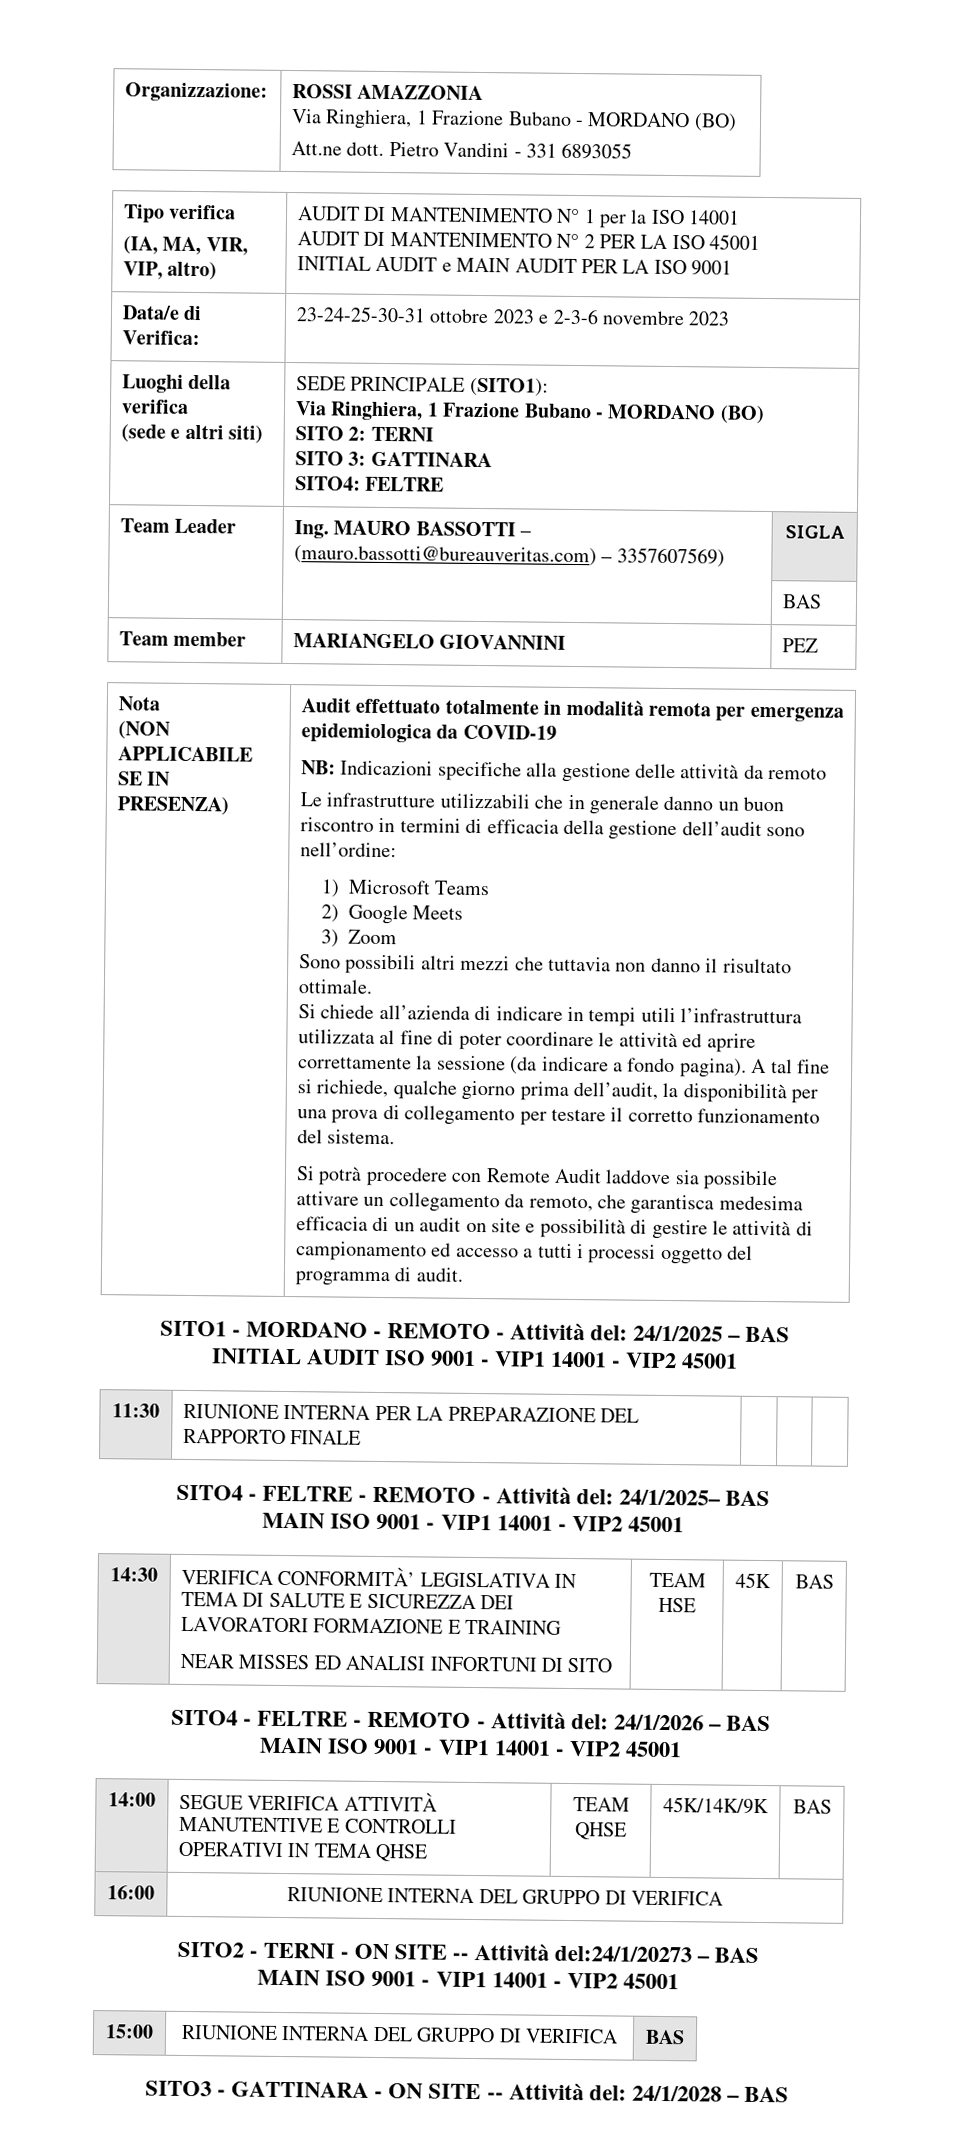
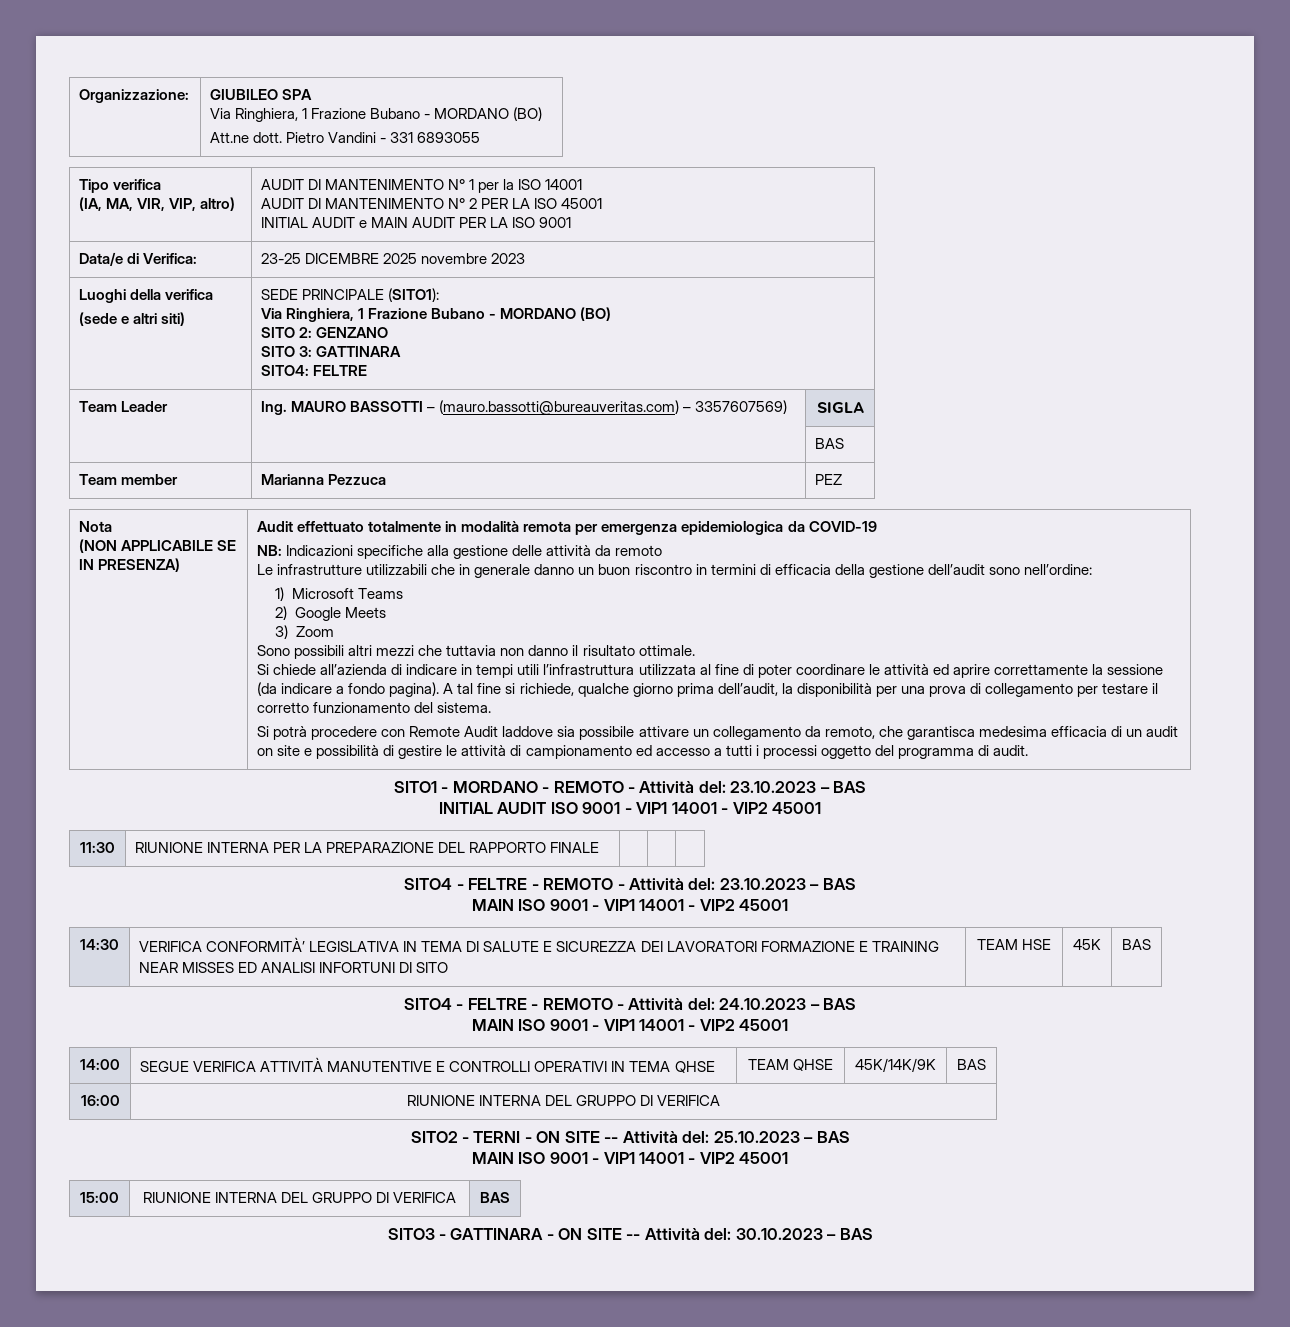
[292,84,484,101] ROSSI AMAZZONIA -> [210,89,313,100] GIUBILEO SPA
[296,306,599,325] 23-24-25-30-31 ottobre 2023 e 2-3-6 -> [261,253,418,264] 23-25 DICEMBRE 2025
[370,426,434,442] TERNI -> [316,327,389,338] GENZANO
[293,633,567,650] MARIANGELO GIOVANNINI -> [261,474,387,485] Marianna Pezzuca
[633,1325,724,1342] 24/1/2025 -> [730,781,817,793] 23.10.2023
[618,1489,721,1506] 24/1/2025– -> [719,878,820,890] 23.10.2023 –
[613,1714,704,1731] 24/1/2026 -> [719,998,807,1010] 24.10.2023
[554,1945,693,1963] del:24/1/20273 -> [682,1131,800,1143] del: 25.10.2023
[631,2085,722,2102] 24/1/2028 -> [735,1228,823,1240] 30.10.2023

